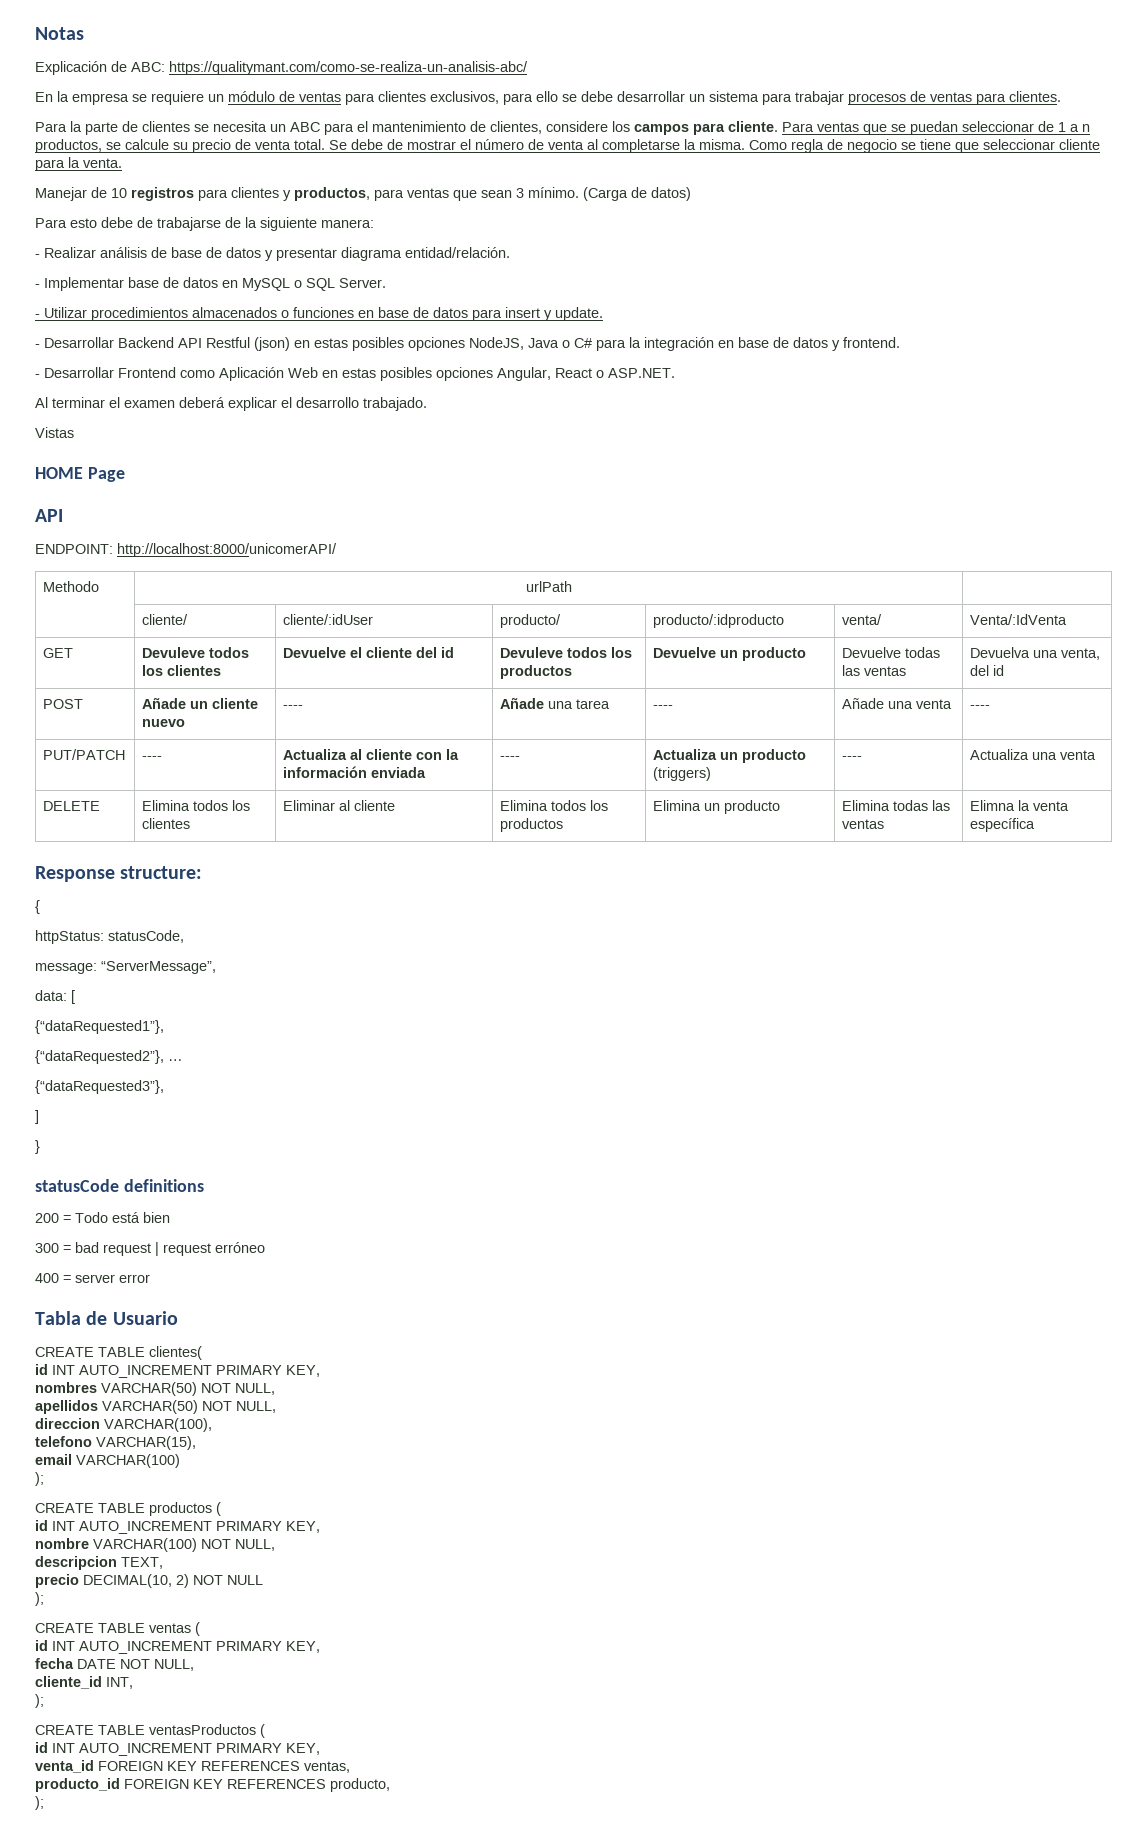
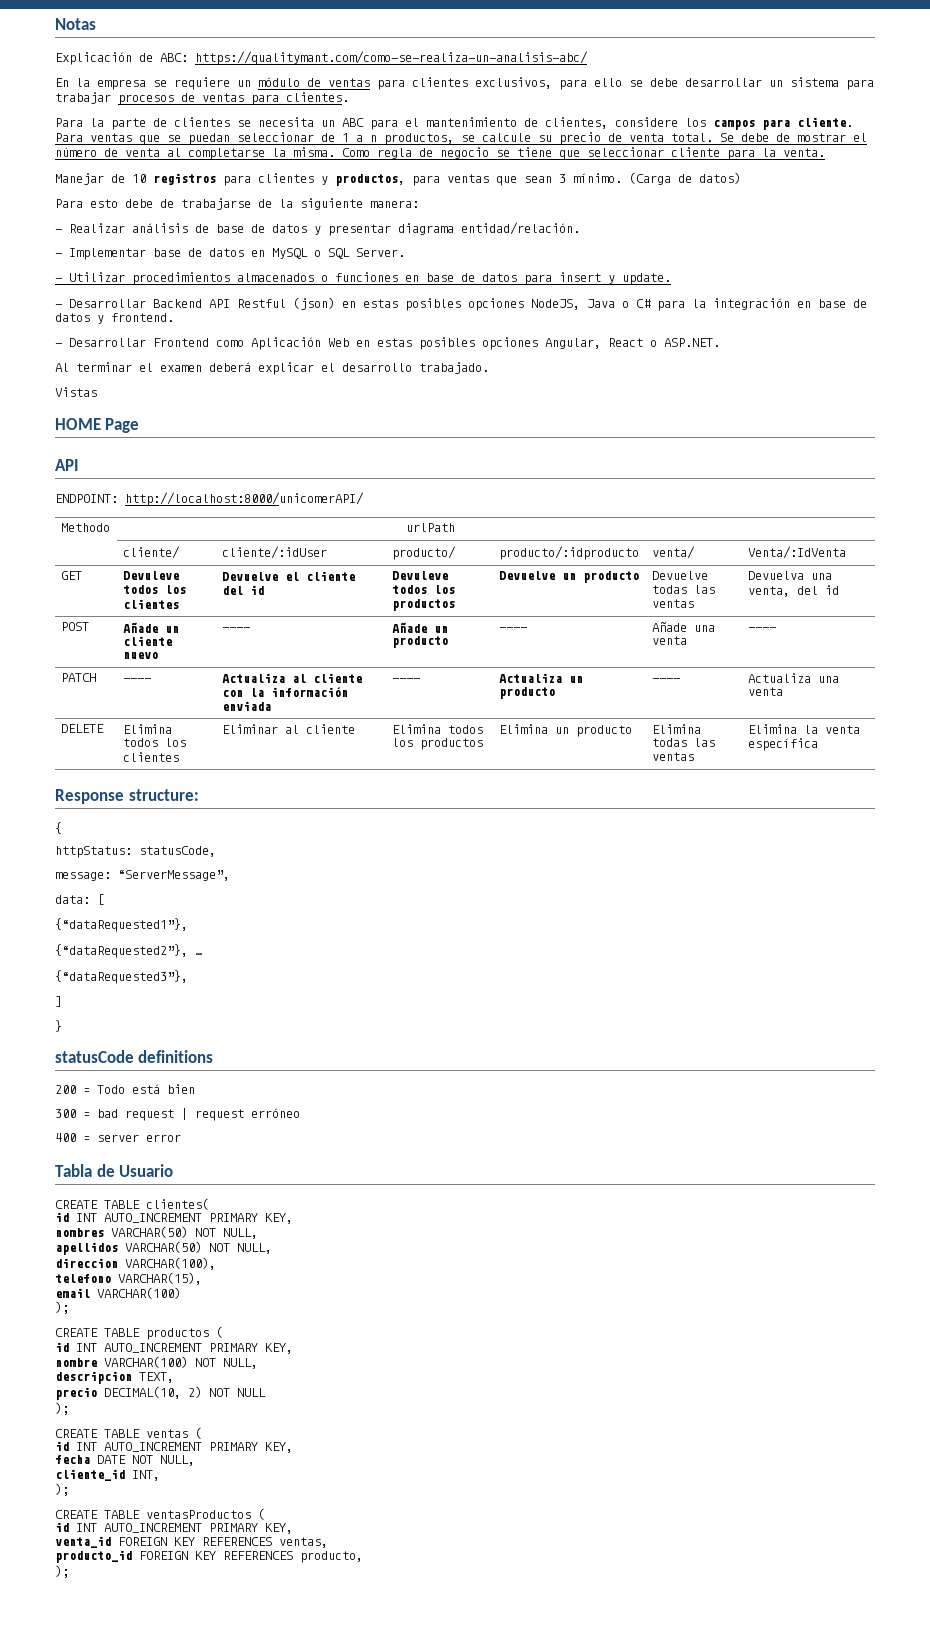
[548,699,611,709] una tarea -> [434,626,449,633] [392,636,449,648] un producto
[43,749,126,760] PUT/PATCH -> [61,673,97,682] PATCH
[653,767,712,781] (triggers) -> (556, 693) none
[970,800,1016,811] Elimna -> [748,724,798,734] Elimina

